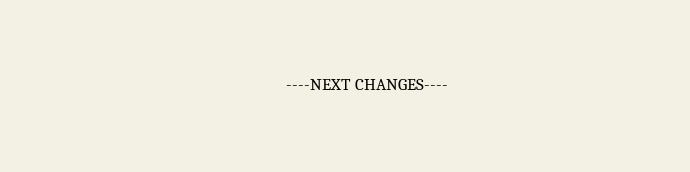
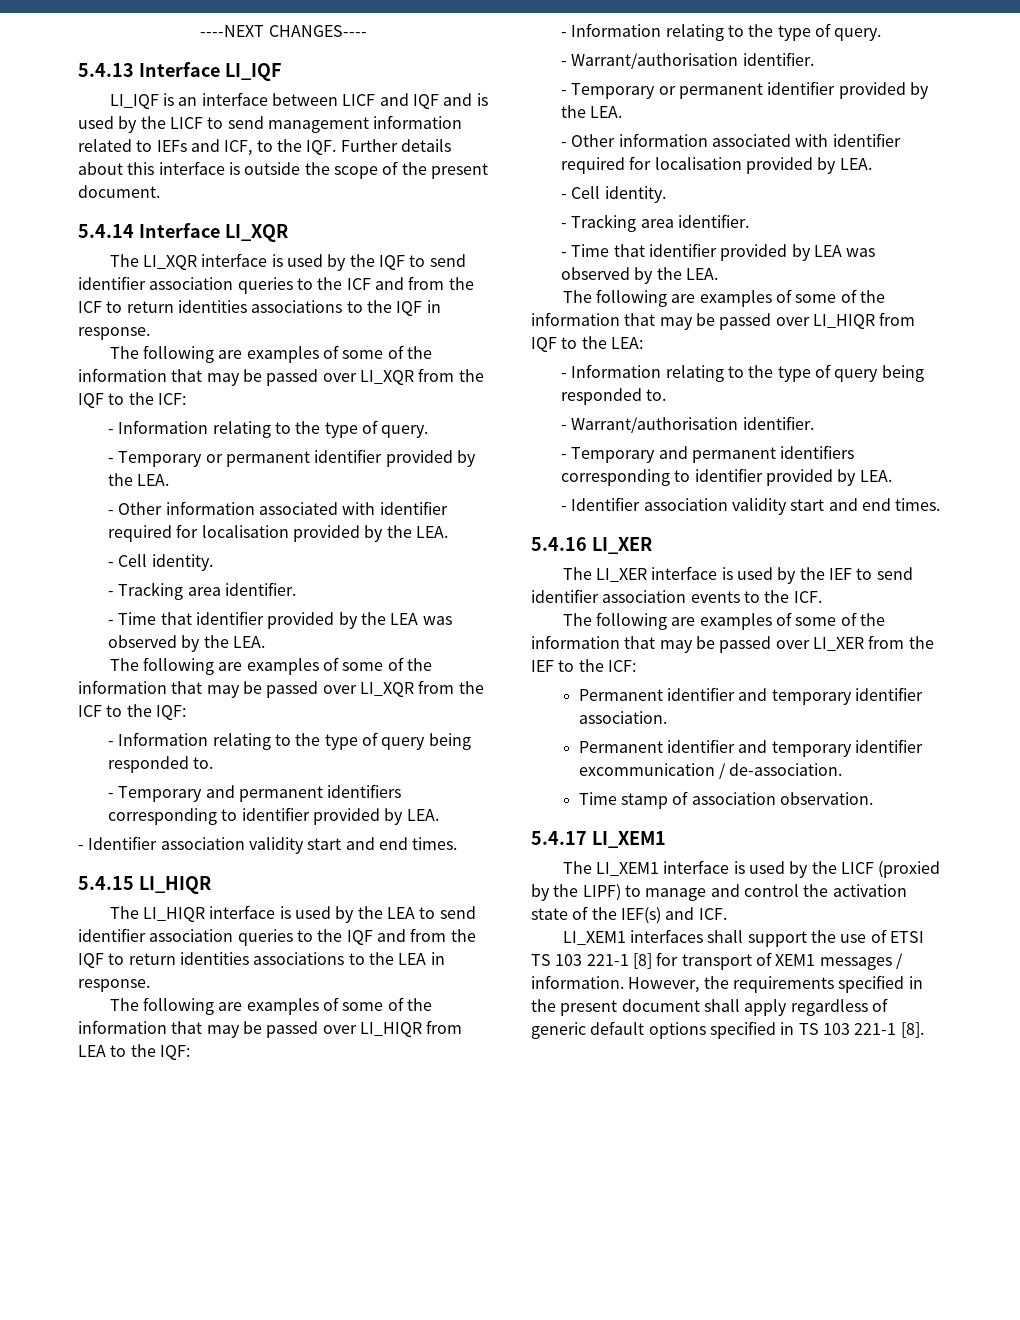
(448, 84) none -> [78,62,282,81] [109,92,488,109] [78,115,463,133] [78,139,451,156] [78,161,488,179] [78,185,160,198] [78,223,288,242] [109,253,466,271] [78,276,474,294] [78,300,441,316] [78,327,150,340] [109,345,433,363] [78,368,484,386] [78,392,186,408] [108,420,429,438] [108,449,477,467] [108,473,170,486] [108,501,448,515] [108,524,449,542] [108,554,213,571] [108,582,297,600] [108,611,452,629] [108,635,266,652] [109,657,433,675] [78,680,484,698] [78,704,186,720] [108,732,471,750] [108,756,214,773] [108,784,402,802] [108,807,439,825] [78,836,458,854] [78,876,211,894] [109,905,476,923] [78,928,476,946] [78,952,445,968] [78,979,150,992] [109,997,433,1015] [78,1020,463,1038] [78,1044,190,1060] [561,23,882,41] [561,52,814,69] [561,81,930,99] [561,105,623,118] [561,133,901,147] [561,156,872,174] [561,186,666,203] [561,214,750,232] [561,243,876,261] [561,267,719,284] [562,289,886,307] [531,312,916,330] [531,336,643,352] [561,364,924,382] [561,388,667,405] [561,416,814,433] [561,445,855,463] [561,468,892,486] [561,497,941,515] [531,537,652,554] [562,566,913,584] [531,589,822,603] [562,612,886,630] [531,635,934,653] [531,659,636,672] [578,687,923,705] [578,711,667,724] [578,739,923,757] [578,763,843,779] [578,791,873,809] [531,831,666,848] [562,860,941,878] [531,884,907,901] [531,906,727,924] [562,929,925,947] [531,952,903,970] [531,975,923,993] [531,998,888,1016] [531,1021,924,1039] // 5.4.13 Interface LI_IQF // LI_IQF is an interface between LICF and IQF and is used by the LICF to send management information related to IEFs and ICF, to the IQF. Further details about this interface is outside the scope of the present document. // 5.4.14 Interface LI_XQR // The LI_XQR interface is used by the IQF to send identifier association queries to the ICF and from the ICF to return identities associations to the IQF in response. // The following are examples of some of the information that may be passed over LI_XQR from the IQF to the ICF: // - Information relating to the type of query. // - Temporary or permanent identifier provided by the LEA. // - Other information associated with identifier required for localisation provided by the LEA. // - Cell identity. // - Tracking area identifier. // - Time that identifier provided by the LEA was observed by the LEA. // The following are examples of some of the information that may be passed over LI_XQR from the ICF to the IQF: // - Information relating to the type of query being responded to. // - Temporary and permanent identifiers corresponding to identifier provided by LEA. // - Identifier association validity start and end times. // 5.4.15 LI_HIQR // The LI_HIQR interface is used by the LEA to send identifier association queries to the IQF and from the IQF to return identities associations to the LEA in response. // The following are examples of some of the information that may be passed over LI_HIQR from LEA to the IQF: // - Information relating to the type of query. // - Warrant/authorisation identifier. // - Temporary or permanent identifier provided by the LEA. // - Other information associated with identifier required for localisation provided by LEA. // - Cell identity. // - Tracking area identifier. // - Time that identifier provided by LEA was observed by the LEA. // The following are examples of some of the information that may be passed over LI_HIQR from IQF to the LEA: // - Information relating to the type of query being responded to. // - Warrant/authorisation identifier. // - Temporary and permanent identifiers corresponding to identifier provided by LEA. // - Identifier association validity start and end times. // 5.4.16 LI_XER // The LI_XER interface is used by the IEF to send identifier association events to the ICF. // The following are examples of some of the information that may be passed over LI_XER from the IEF to the ICF: // Permanent identifier and temporary identifier association. // Permanent identifier and temporary identifier excommunication / de-association. // Time stamp of association observation. // 5.4.17 LI_XEM1 // The LI_XEM1 interface is used by the LICF (proxied by the LIPF) to manage and control the activation state of the IEF(s) and ICF. // LI_XEM1 interfaces shall support the use of ETSI TS 103 221-1 [8] for transport of XEM1 messages / information. However, the requirements specified in the present document shall apply regardless of generic default options specified in TS 103 221-1 [8].

